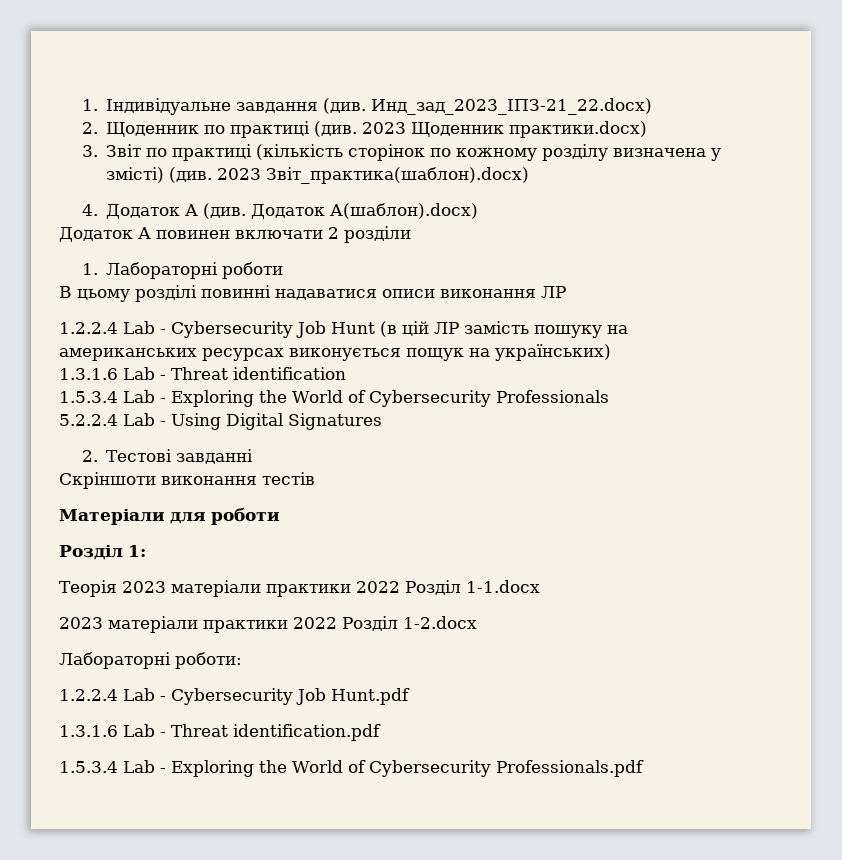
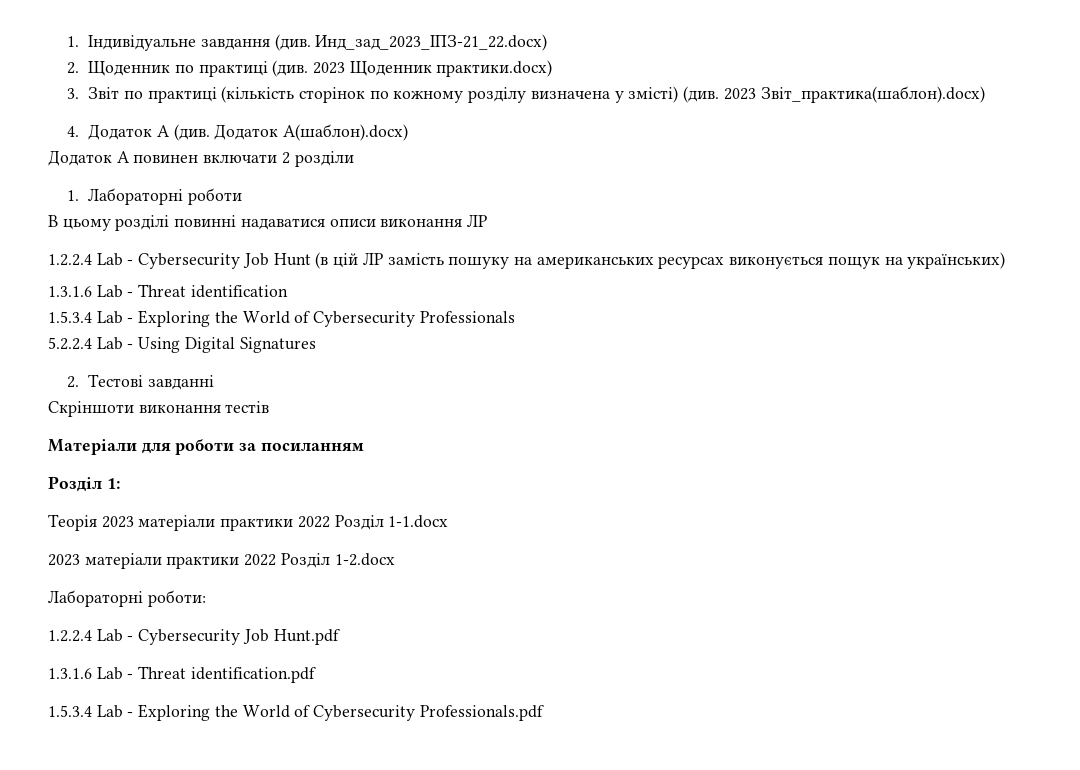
(280, 516) none -> [239,442,364,451] за посиланням

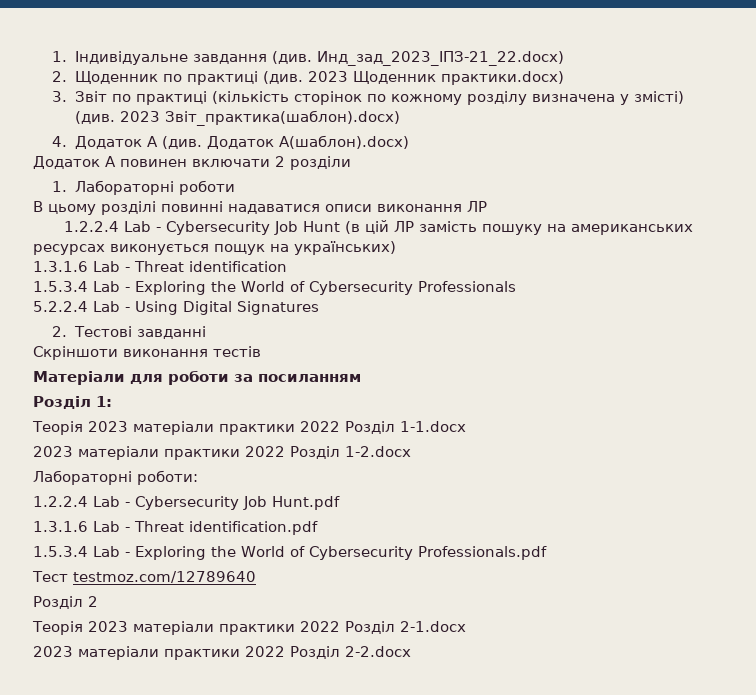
(544, 713) none -> [32,571,256,583] [33,596,98,609] [32,621,466,635] [33,646,411,660] // Тест testmoz.com/12789640 // Розділ 2 // Теорія 2023 матеріали практики 2022 Розділ 2-1.docx // 2023 матеріали практики 2022 Розділ 2-2.docx

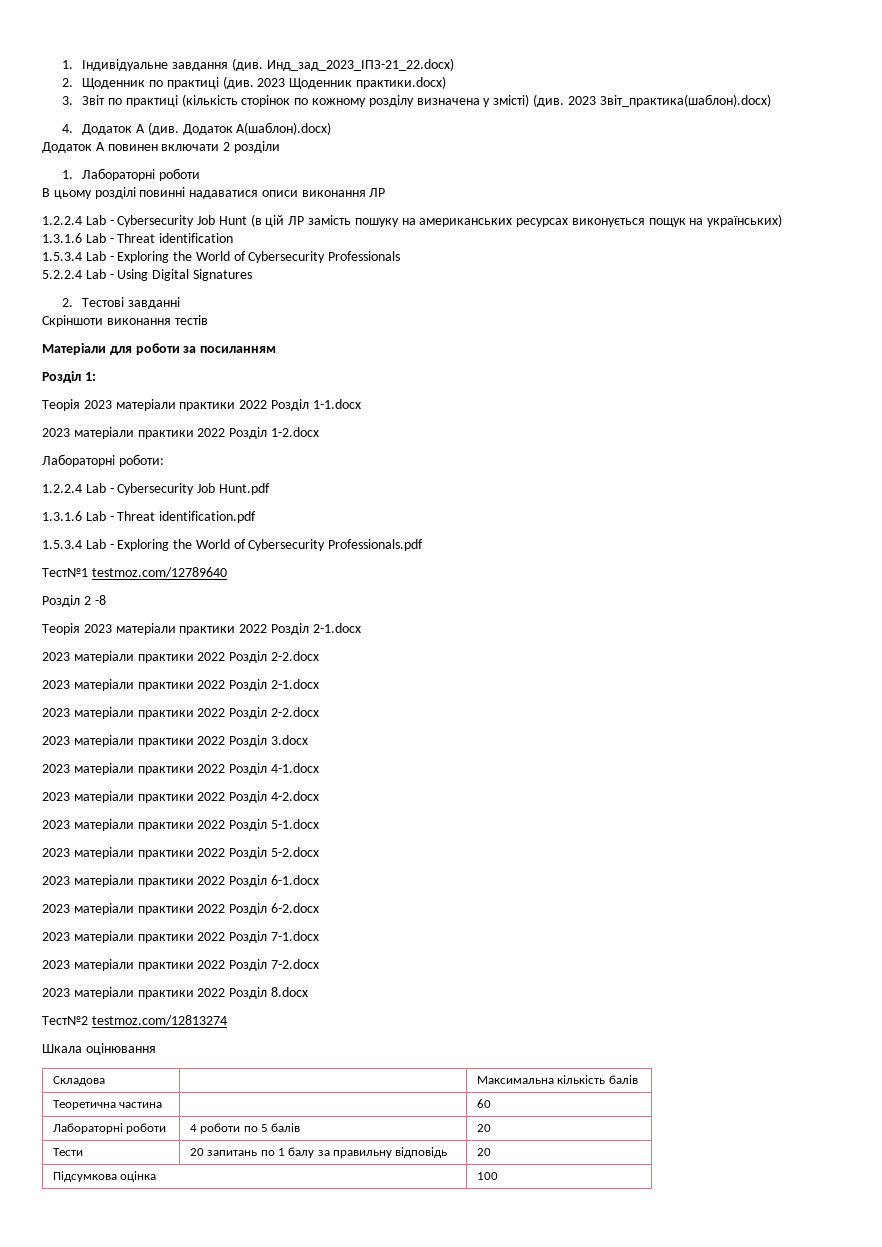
[32,571,68,582] Тест -> [42,568,88,577] Тест№1
(98, 601) none -> [94,595,106,605] -8
(411, 651) none -> [42,679,319,691] [42,707,319,719] [42,735,308,747] [42,763,319,775] [42,791,319,803] [42,819,319,831] [42,847,319,859] [42,875,319,887] [42,903,319,915] [42,931,319,943] [42,959,319,971] [42,987,308,999] [42,1015,227,1026] [42,1043,156,1055] [52,1076,105,1086] [476,1075,638,1084] [52,1100,163,1110] [476,1099,491,1108] [52,1123,167,1134] [189,1123,301,1134] [476,1124,491,1132] [52,1148,83,1156] [189,1147,448,1158] [476,1148,491,1156] [52,1171,157,1182] [476,1172,498,1180] // 2023 матеріали практики 2022 Розділ 2-1.docx // 2023 матеріали практики 2022 Розділ 2-2.docx // 2023 матеріали практики 2022 Розділ 3.docx // 2023 матеріали практики 2022 Розділ 4-1.docx // 2023 матеріали практики 2022 Розділ 4-2.docx // 2023 матеріали практики 2022 Розділ 5-1.docx // 2023 матеріали практики 2022 Розділ 5-2.docx // 2023 матеріали практики 2022 Розділ 6-1.docx // 2023 матеріали практики 2022 Розділ 6-2.docx // 2023 матеріали практики 2022 Розділ 7-1.docx // 2023 матеріали практики 2022 Розділ 7-2.docx // 2023 матеріали практики 2022 Розділ 8.docx // Тест№2 testmoz.com/12813274 // Шкала оцінювання // Складова | | Максимальна кількість балів // Теоретична частина | | 60 // Лабораторні роботи | 4 роботи по 5 балів | 20 // Тести | 20 запитань по 1 балу за правильну відповідь | 20 // Підсумкова оцінка | 100

